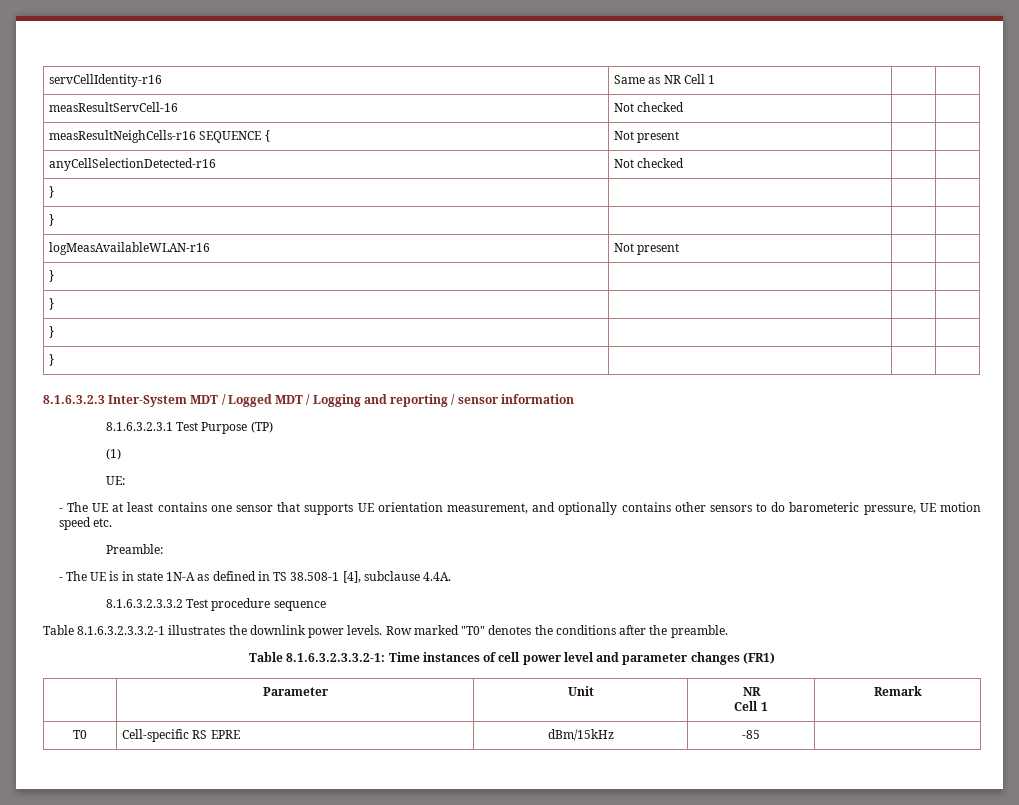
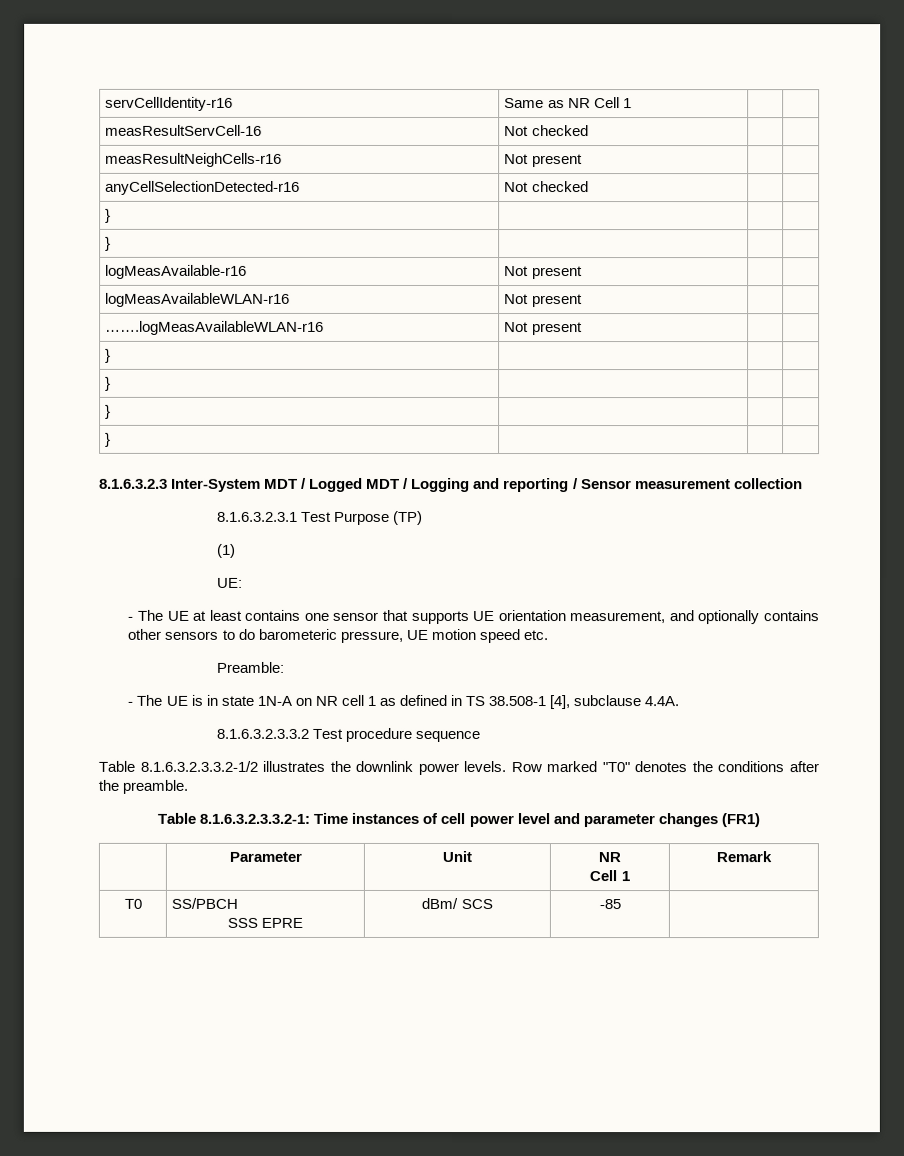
[199,130,270,143] SEQUENCE { -> (283, 159) none
(55, 220) none -> [105,264,248,279] [504,266,583,280] // logMeasAvailable-r16 | Not present | |
(680, 249) none -> [105,320,325,335] [504,322,583,336] // …….logMeasAvailableWLAN-r16 | Not present | |
[457,394,574,404] sensor information -> [580,478,803,490] Sensor measurement collection
(196, 576) none -> [294,694,376,706] on NR cell 1
[77,626,166,635] 8.1.6.3.2.3.3.2-1 -> [139,760,258,772] 8.1.6.3.2.3.3.2-1/2
[122,729,208,742] Cell-specific RS -> [171,897,239,909] [226,917,258,928] SS/PBCH // SSS
[547,729,614,741] dBm/15kHz -> [421,897,493,910] dBm/ SCS

